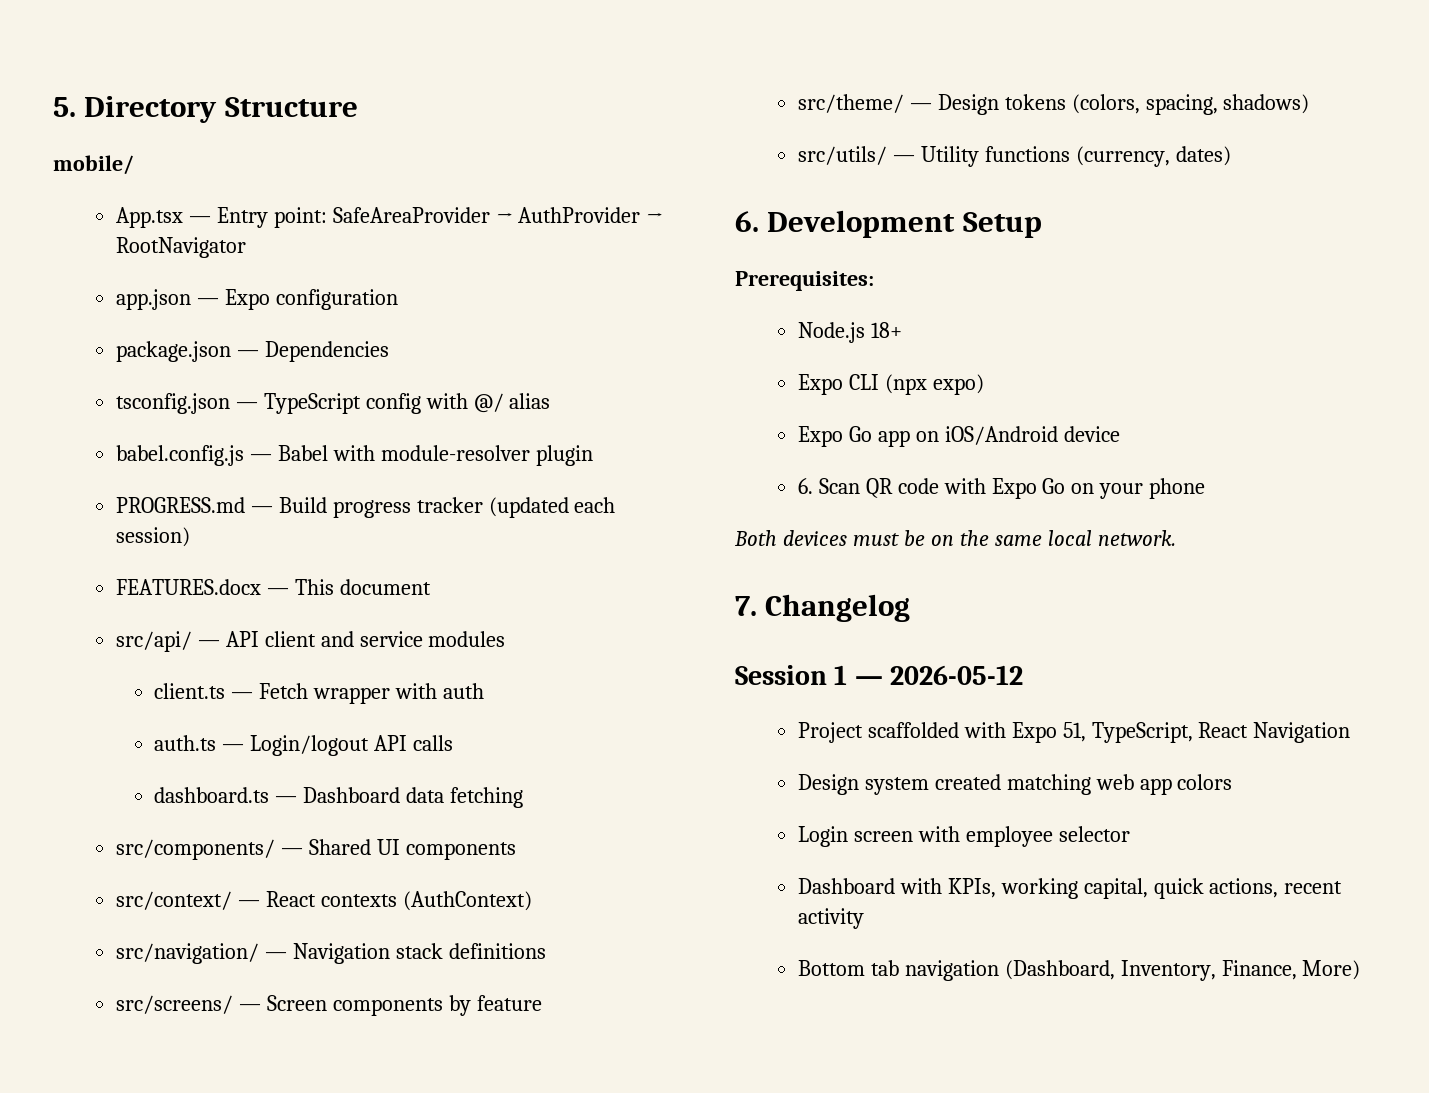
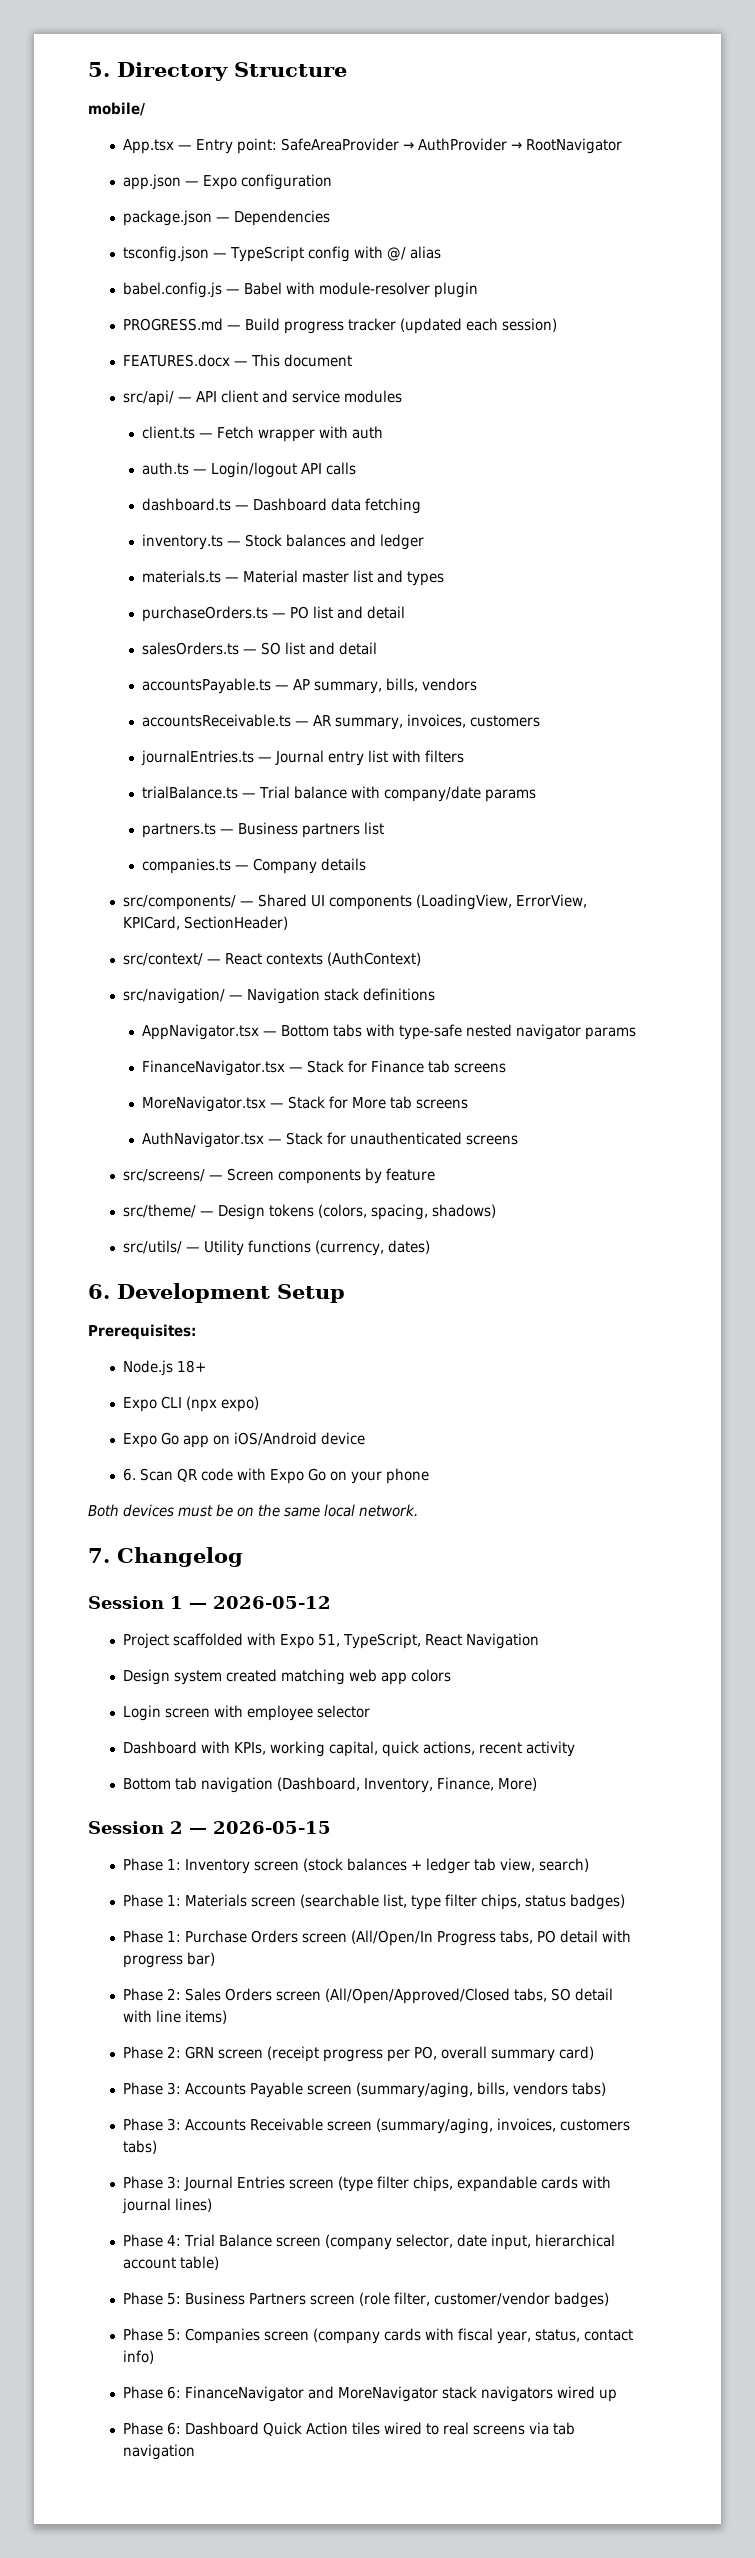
(524, 797) none -> [141,534,424,550] [141,570,444,586] [141,606,405,622] [141,642,377,655] [141,678,477,694] [141,714,540,730] [140,750,464,766] [141,786,536,802] [141,822,384,838] [141,858,366,874] // inventory.ts — Stock balances and ledger // materials.ts — Material master list and types // purchaseOrders.ts — PO list and detail // salesOrders.ts — SO list and detail // accountsPayable.ts — AP summary, bills, vendors // accountsReceivable.ts — AR summary, invoices, customers // journalEntries.ts — Journal entry list with filters // trialBalance.ts — Trial balance with company/date params // partners.ts — Business partners list // companies.ts — Company details
(516, 851) none -> [415,894,587,910] [122,916,288,930] (LoadingView, ErrorView, KPICard, SectionHeader)
(546, 951) none -> [141,1024,636,1040] [141,1060,506,1076] [141,1096,468,1112] [141,1132,518,1148] // AppNavigator.tsx — Bottom tabs with type-safe nested navigator params // FinanceNavigator.tsx — Stack for Finance tab screens // MoreNavigator.tsx — Stack for More tab screens // AuthNavigator.tsx — Stack for unauthenticated screens
(1361, 970) none -> [88,1821,331,1834] [122,1858,589,1874] [122,1894,625,1910] [122,1930,631,1946] [122,1952,215,1968] [122,1988,613,2004] [122,2010,227,2024] [122,2046,594,2062] [122,2082,606,2098] [122,2118,630,2134] [122,2140,157,2154] [122,2176,611,2192] [121,2198,212,2214] [122,2234,615,2250] [122,2256,219,2270] [122,2292,609,2308] [122,2328,633,2344] [122,2350,154,2364] [122,2386,617,2402] [122,2422,575,2436] [122,2444,195,2460] // Session 2 — 2026-05-15 // Phase 1: Inventory screen (stock balances + ledger tab view, search) // Phase 1: Materials screen (searchable list, type filter chips, status badges) // Phase 1: Purchase Orders screen (All/Open/In Progress tabs, PO detail with progress bar) // Phase 2: Sales Orders screen (All/Open/Approved/Closed tabs, SO detail with line items) // Phase 2: GRN screen (receipt progress per PO, overall summary card) // Phase 3: Accounts Payable screen (summary/aging, bills, vendors tabs) // Phase 3: Accounts Receivable screen (summary/aging, invoices, customers tabs) // Phase 3: Journal Entries screen (type filter chips, expandable cards with journal lines) // Phase 4: Trial Balance screen (company selector, date input, hierarchical account table) // Phase 5: Business Partners screen (role filter, customer/vendor badges) // Phase 5: Companies screen (company cards with fiscal year, status, contact info) // Phase 6: FinanceNavigator and MoreNavigator stack navigators wired up // Phase 6: Dashboard Quick Action tiles wired to real screens via tab navigation

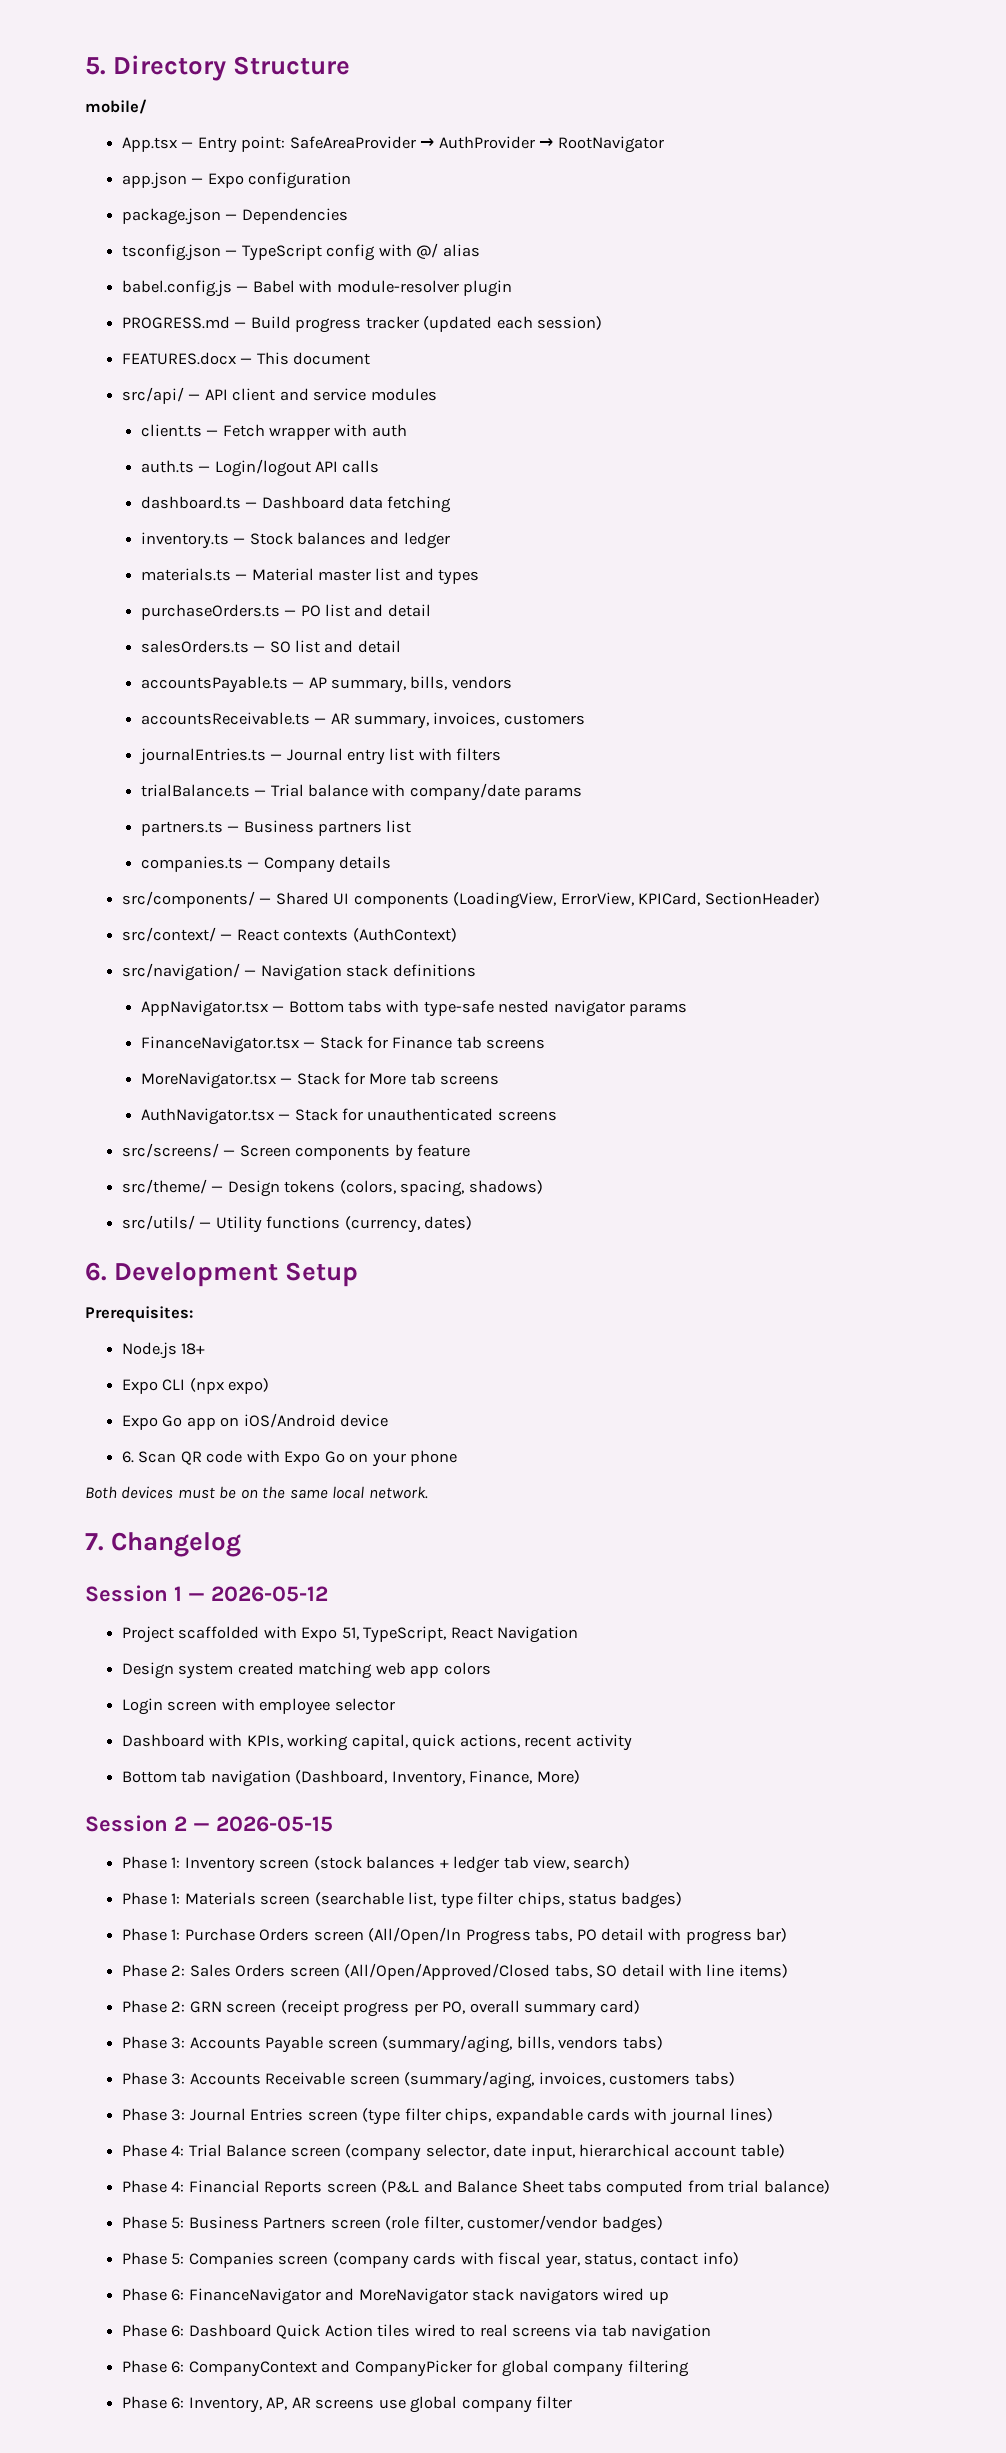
(219, 2263) none -> [121,2180,830,2196] // Phase 4: Financial Reports screen (P&L and Balance Sheet tabs computed from trial balance)
(195, 2452) none -> [121,2360,689,2377] [121,2396,572,2413] // Phase 6: CompanyContext and CompanyPicker for global company filtering // Phase 6: Inventory, AP, AR screens use global company filter

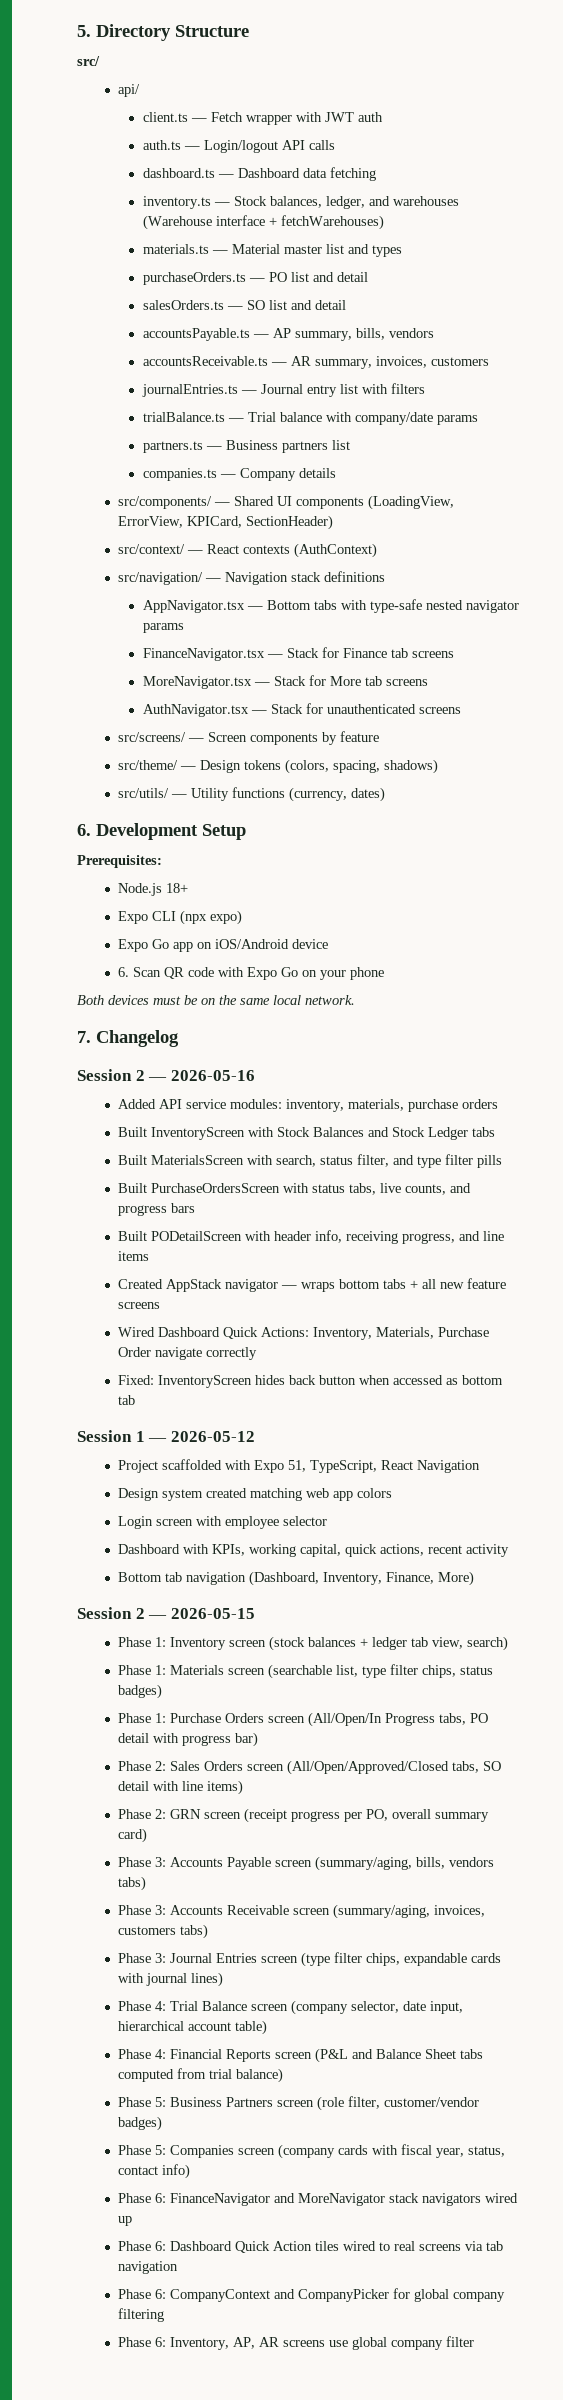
[85,99,147,114] [121,136,664,153] [121,172,352,189] [121,208,348,225] [121,243,480,261] [121,280,513,297] [121,316,603,333] [121,352,371,365] [121,387,437,404] mobile/ // App.tsx — Entry point: SafeAreaProvider → AuthProvider → RootNavigator // app.json — Expo configuration // package.json — Dependencies // tsconfig.json — TypeScript config with @/ alias // babel.config.js — Babel with module-resolver plugin // PROGRESS.md — Build progress tracker (updated each session) // FEATURES.docx — This document // src/api/ — API client and service modules -> [77,56,100,66] [117,84,140,97] src/ // api/
(368, 430) none -> [324,112,354,122] JWT
[296,532,450,549] balances and ledger -> [269,196,459,209] [142,215,384,230] balances, ledger, and warehouses (Warehouse interface + fetchWarehouses)
(242, 1544) none -> [77,1069,255,1081] [117,1099,498,1112] [117,1127,495,1140] [117,1154,502,1168] [117,1183,471,1195] [117,1203,195,1216] [117,1230,504,1244] [117,1251,149,1261] [117,1278,506,1292] [117,1302,160,1309] [117,1327,489,1340] [117,1347,257,1360] [117,1375,503,1388] [117,1395,135,1405] // Session 2 — 2026-05-16 // Added API service modules: inventory, materials, purchase orders // Built InventoryScreen with Stock Balances and Stock Ledger tabs // Built MaterialsScreen with search, status filter, and type filter pills // Built PurchaseOrdersScreen with status tabs, live counts, and progress bars // Built PODetailScreen with header info, receiving progress, and line items // Created AppStack navigator — wraps bottom tabs + all new feature screens // Wired Dashboard Quick Actions: Inventory, Materials, Purchase Order navigate correctly // Fixed: InventoryScreen hides back button when accessed as bottom tab

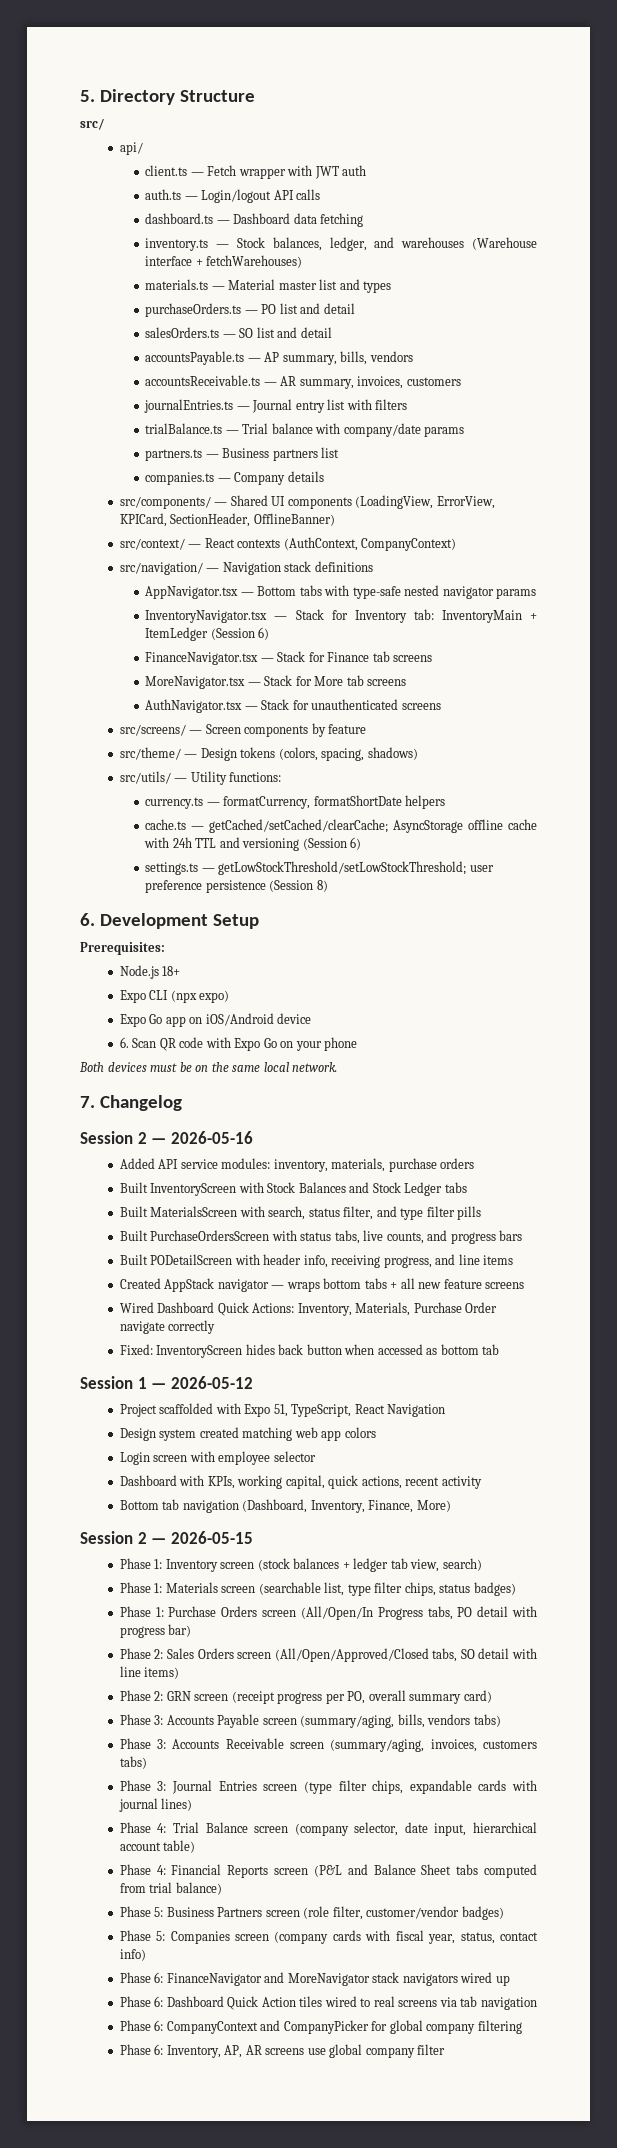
[245,515,333,530] SectionHeader) -> [170,513,335,527] SectionHeader, OfflineBanner)
[293,543,377,558] (AuthContext) -> [283,537,457,551] (AuthContext, CompanyContext)
(184, 628) none -> [145,609,537,623] [145,627,270,641] // InventoryNavigator.tsx — Stack for Inventory tab: InventoryMain + ItemLedger (Session 6)
[231,787,385,802] functions (currency, dates) -> [229,772,282,782] [145,795,446,809] [145,819,537,833] [144,837,362,851] [145,861,494,875] [145,880,328,893] functions: // currency.ts — formatCurrency, formatShortDate helpers // cache.ts — getCached/setCached/clearCache; AsyncStorage offline cache with 24h TTL and versioning (Session 6) // settings.ts — getLowStockThreshold/setLowStockThreshold; user preference persistence (Session 8)

